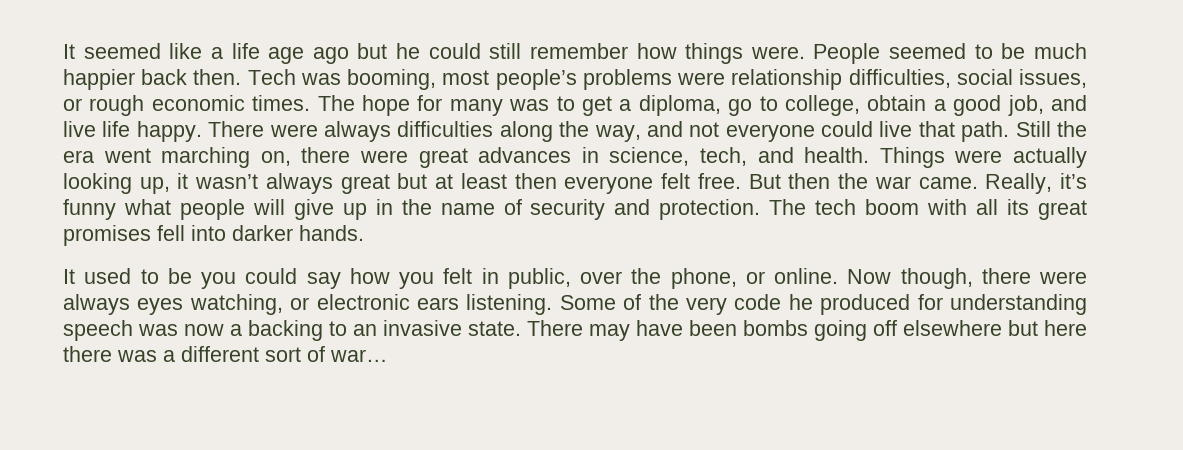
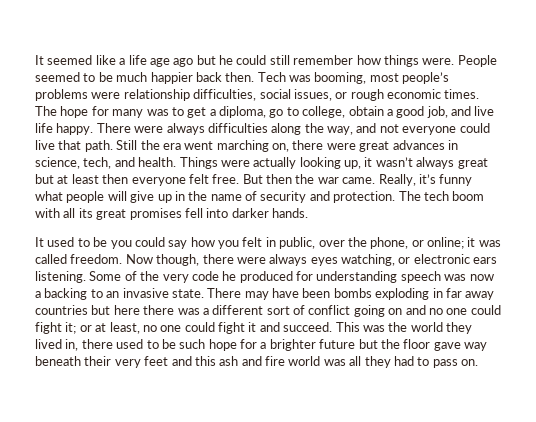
[774,268,838,284] online. -> [427,237,501,249] [35,254,123,264] online; it was called freedom.
[814,320,1002,341] going off elsewhere -> [375,288,495,300] [35,305,88,315] exploding in far away countries
[330,349,388,362] war… -> [308,305,501,317] [35,322,472,334] [35,339,487,351] [35,356,478,368] conflict going on and no one could fight it; or at least, no one could fight it and succeed. This was the world they lived in, there used to be such hope for a brighter future but the floor gave way beneath their very feet and this ash and fire world was all they had to pass on.

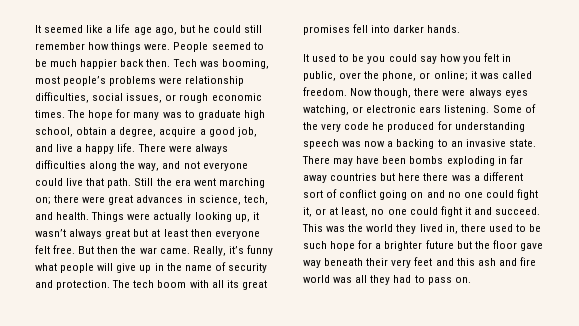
[173,58,194,67] ago -> [154,27,177,35] ago,
[187,106,384,118] get a diploma, go to college, obtain -> [197,110,265,120] [35,127,197,137] graduate high school, obtain a degree, acquire
[35,123,94,135] life happy. -> [76,143,136,154] a happy life.
[272,143,289,152] on, -> [35,197,51,205] on;
[65,322,77,334] it; -> [303,207,312,217] it,

